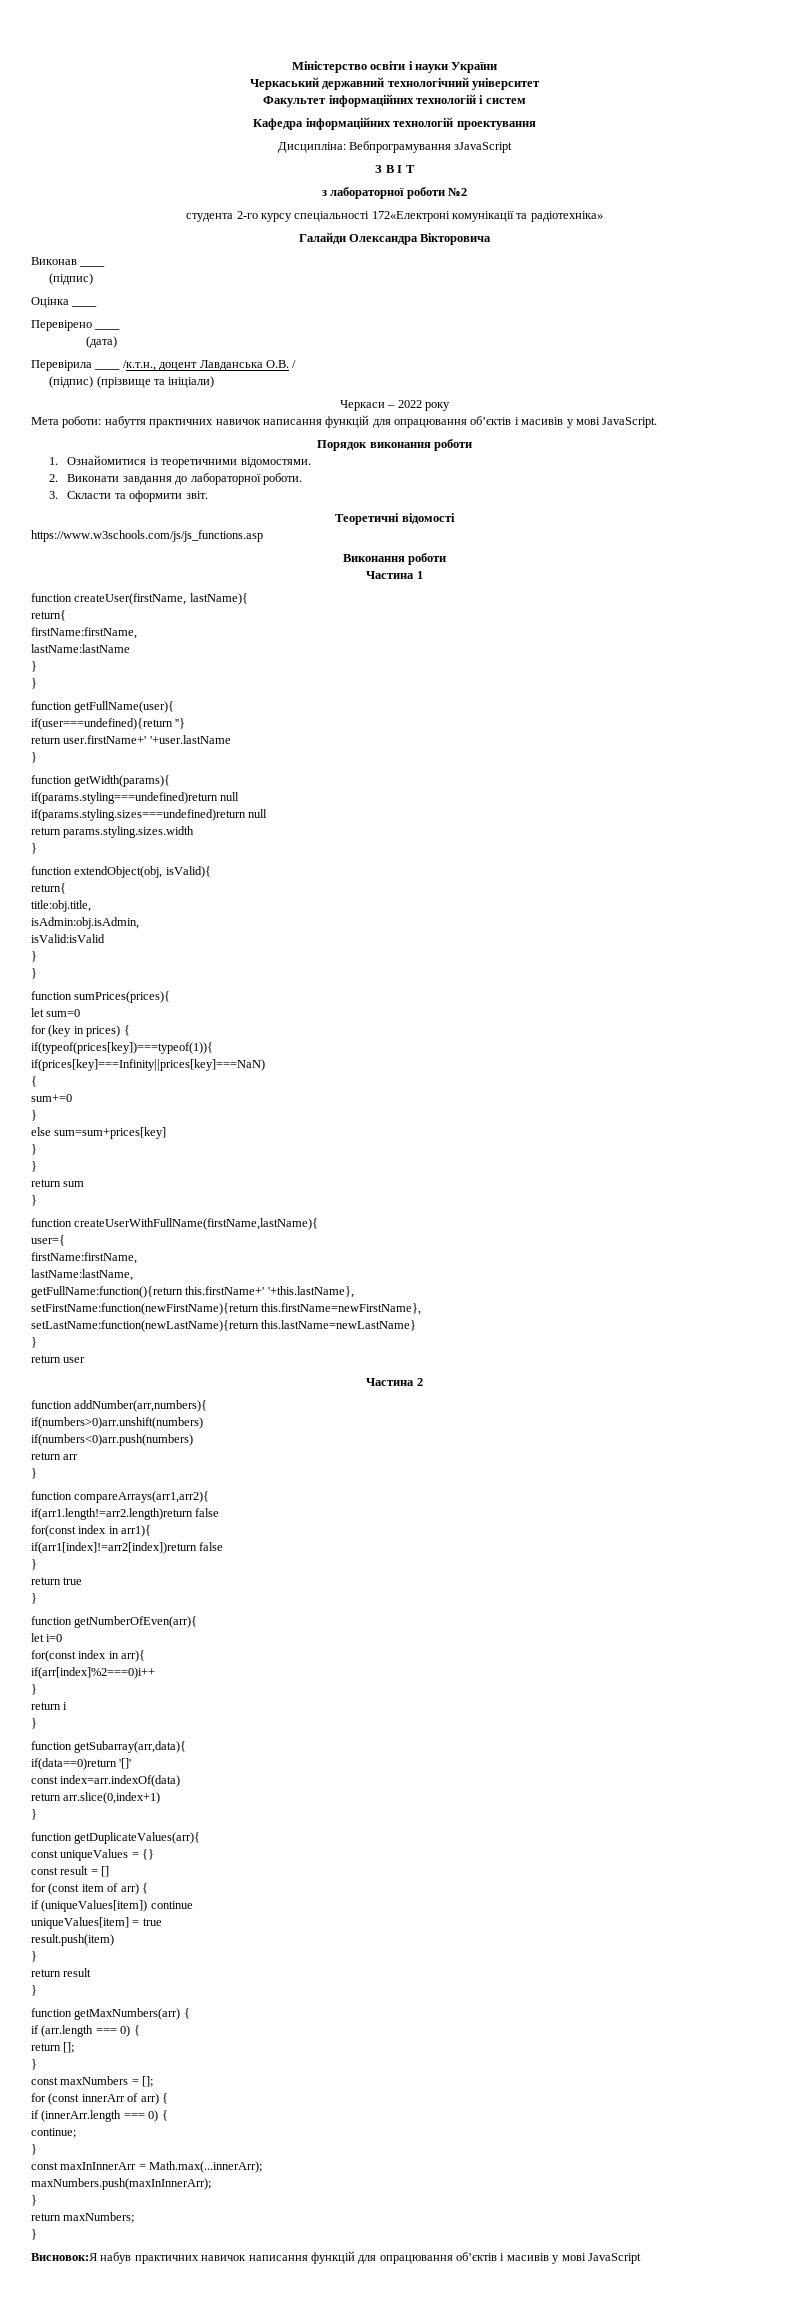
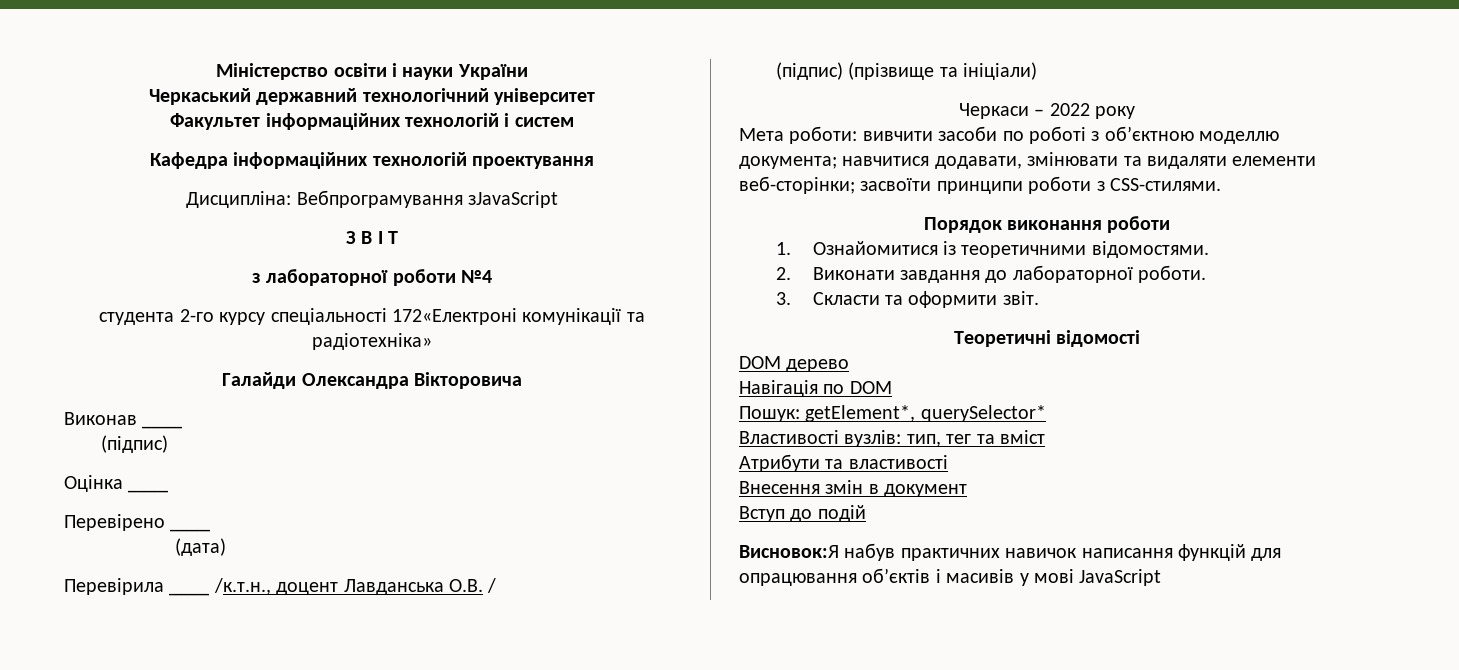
[448,187,468,196] №2 -> [461,270,493,283] №4
[104,415,658,428] набуття практичних навичок написання функцій для опрацювання об’єктів і масивів у мові JavaScript. -> [862,126,1280,144] [739,152,1317,169] [739,176,1221,194] вивчити засоби по роботі з об’єктною моделлю документа; навчитися додавати, змінювати та видаляти елементи веб-сторінки; засвоїти принципи роботи з CSS-стилями.
[31,530,263,542] [342,553,447,565] [366,571,423,579] [31,593,248,605] [31,610,66,621] [31,627,137,639] [31,644,130,653] [31,661,37,672] [31,678,37,689] [31,701,175,713] [31,718,186,730] [31,735,231,744] [31,752,37,763] [31,775,171,787] [31,792,240,804] [31,809,268,821] [31,826,195,838] [31,843,37,854] [31,866,211,878] [31,883,66,894] [31,900,91,912] [31,917,139,929] [31,934,105,943] [31,951,37,962] [31,968,37,979] [31,991,171,1003] [31,1008,81,1017] [31,1025,130,1037] [31,1042,213,1054] [31,1059,265,1071] [31,1076,37,1087] [31,1094,72,1102] [31,1110,37,1121] [31,1127,167,1139] [31,1144,37,1155] [31,1161,37,1172] [31,1179,85,1187] [31,1195,37,1206] [31,1218,319,1230] [31,1235,65,1246] [31,1252,137,1264] [31,1269,133,1281] [31,1286,354,1298] [31,1303,422,1315] [31,1320,417,1332] [31,1337,37,1348] [31,1355,86,1363] [366,1378,423,1386] [31,1400,208,1412] [31,1417,203,1429] [31,1434,193,1446] [31,1452,79,1460] [31,1468,37,1479] [31,1491,210,1503] [31,1508,220,1520] [31,1525,152,1537] [31,1542,224,1554] [31,1559,37,1570] [31,1577,83,1585] [31,1593,37,1604] [31,1616,198,1628] [31,1633,63,1642] [31,1650,146,1662] [31,1667,155,1679] [31,1684,37,1695] [31,1702,68,1710] [31,1718,37,1729] [31,1741,187,1753] [31,1758,132,1770] [31,1775,181,1787] [31,1792,161,1804] [31,1809,37,1820] [31,1832,201,1844] [31,1849,155,1861] [31,1866,110,1877] [31,1883,148,1895] [31,1900,193,1912] [31,1917,162,1929] [31,1934,114,1946] [31,1951,37,1962] [31,1968,92,1977] [31,1985,37,1996] [31,2008,190,2020] [31,2025,140,2037] [31,2042,75,2053] [31,2059,37,2070] [31,2076,154,2087] [31,2093,168,2105] [31,2110,168,2122] [31,2128,76,2138] [31,2144,37,2155] [31,2161,263,2173] [31,2178,211,2190] [31,2195,37,2206] [31,2212,135,2223] [31,2229,37,2240] https://www.w3schools.com/js/js_functions.asp // Виконання роботи // Частина 1 // function createUser(firstName, lastName){ // return{ // firstName:firstName, // lastName:lastName // } // } // function getFullName(user){ // if(user===undefined){return ''} // return user.firstName+' '+user.lastName // } // function getWidth(params){ // if(params.styling===undefined)return null // if(params.styling.sizes===undefined)return null // return params.styling.sizes.width // } // function extendObject(obj, isValid){ // return{ // title:obj.title, // isAdmin:obj.isAdmin, // isValid:isValid // } // } // function sumPrices(prices){ // let sum=0 // for (key in prices) { // if(typeof(prices[key])===typeof(1)){ // if(prices[key]===Infinity||prices[key]===NaN) // { // sum+=0 // } // else sum=sum+prices[key] // } // } // return sum // } // function createUserWithFullName(firstName,lastName){ // user={ // firstName:firstName, // lastName:lastName, // getFullName:function(){return this.firstName+' '+this.lastName}, // setFirstName:function(newFirstName){return this.firstName=newFirstName}, // setLastName:function(newLastName){return this.lastName=newLastName} // } // return user // Частина 2 // function addNumber(arr,numbers){ // if(numbers>0)arr.unshift(numbers) // if(numbers<0)arr.push(numbers) // return arr // } // function compareArrays(arr1,arr2){ // if(arr1.length!=arr2.length)return false // for(const index in arr1){ // if(arr1[index]!=arr2[index])return false // } // return true // } // function getNumberOfEven(arr){ // let i=0 // for(const index in arr){ // if(arr[index]%2===0)i++ // } // return i // } // function getSubarray(arr,data){ // if(data==0)return '[]' // const index=arr.indexOf(data) // return arr.slice(0,index+1) // } // function getDuplicateValues(arr){ // const uniqueValues = {} // const result = [] // for (const item of arr) { // if (uniqueValues[item]) continue // uniqueValues[item] = true // result.push(item) // } // return result // } // function getMaxNumbers(arr) { // if (arr.length === 0) { // return []; // } // const maxNumbers = []; // for (const innerArr of arr) { // if (innerArr.length === 0) { // continue; // } // const maxInInnerArr = Math.max(...innerArr); // maxNumbers.push(maxInInnerArr); // } // return maxNumbers; // } -> [739,356,850,372] [739,380,892,397] [739,405,1046,422] [739,430,1045,447] [739,454,948,472] [739,480,968,497] [739,505,866,522] DOM дерево // Навігація по DOM // Пошук: getElement*, querySelector* // Властивості вузлів: тип, тег та вміст // Атрибути та властивості // Внесення змін в документ // Вступ до подій

